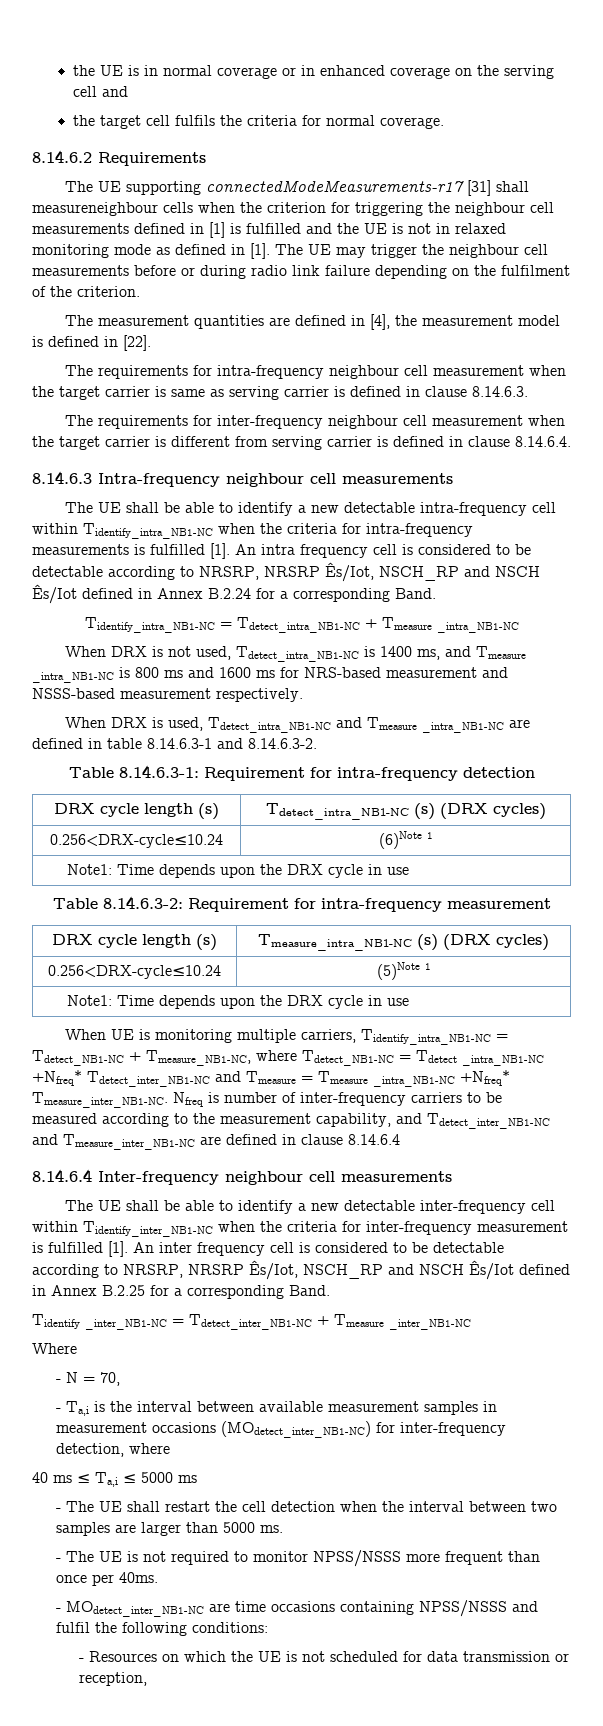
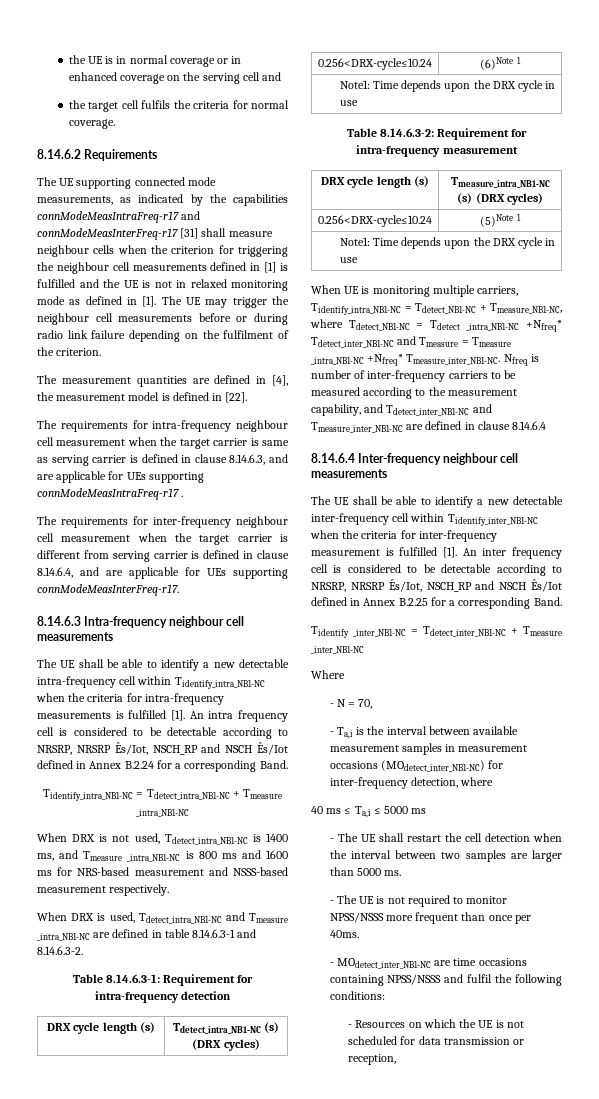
[205,180,529,196] [32,202,158,216] connectedModeMeasurements-r17 [31] shall measureneighbour -> [134,177,216,186] [37,194,288,206] [37,211,201,223] [37,228,273,240] [37,245,89,257] connected mode measurements, as indicated by the capabilities connModeMeasIntraFreq-r17 and connModeMeasInterFreq-r17 [31] shall measure neighbour
[472,386,528,397] 8.14.6.3. -> [229,454,288,465] [37,471,204,483] [37,488,184,500] 8.14.6.3, and are applicable for UEs supporting connModeMeasIntraFreq-r17 .
[515,436,571,447] 8.14.6.4. -> [37,567,288,579] [37,584,179,596] 8.14.6.4, and are applicable for UEs supporting connModeMeasInterFreq-r17.

